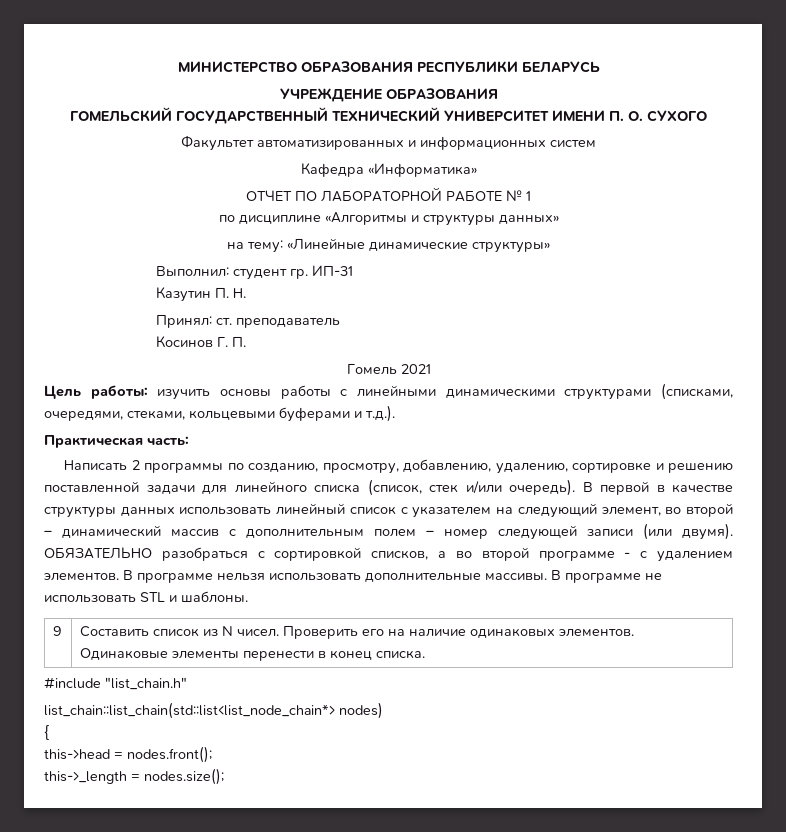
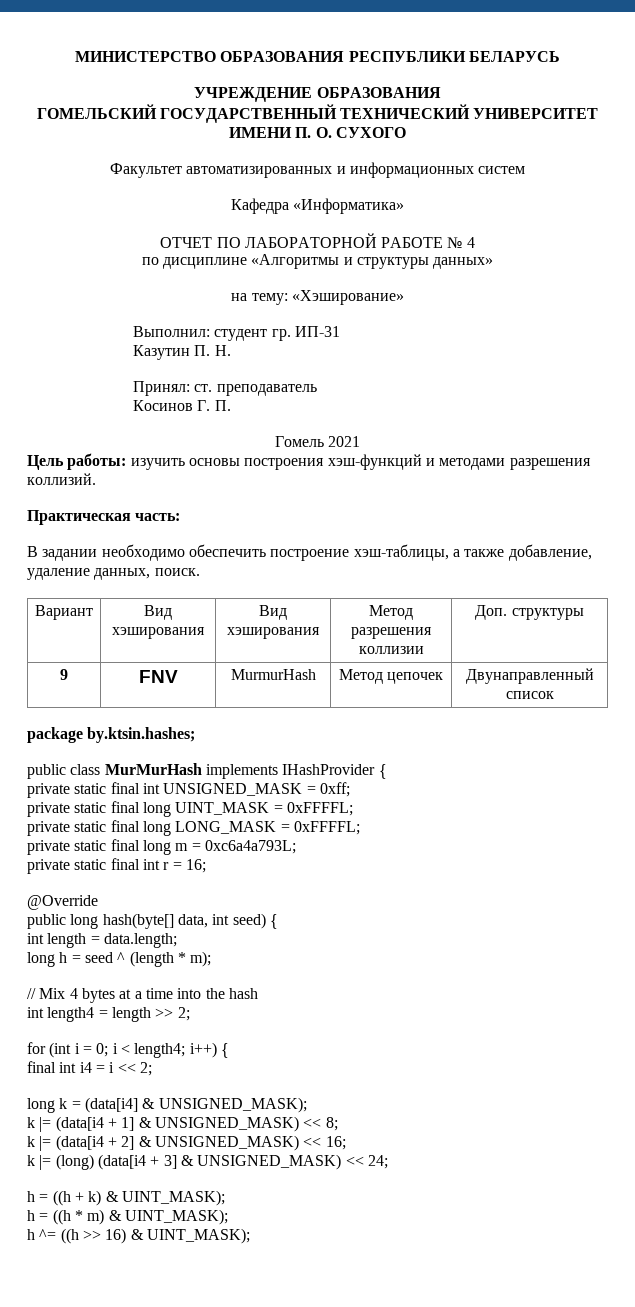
[526,191,531,201] 1 -> [466,237,475,248] 4
[287,238,550,253] «Линейные динамические структуры» -> [291,290,404,305] «Хэширование»
[280,383,733,400] [44,405,395,422] [44,435,189,448] [64,459,733,474] [44,479,733,496] [44,503,734,518] [44,523,733,540] [44,547,734,562] [44,570,662,583] [44,591,248,603] [52,626,62,636] [79,625,634,639] [79,648,425,661] [44,677,187,690] [44,702,383,719] [44,725,50,740] [44,746,212,763] [44,768,224,785] работы с линейными динамическими структурами (списками, очередями, стеками, кольцевыми буферами и т.д.). // Практическая часть: // Написать 2 программы по созданию, просмотру, добавлению, удалению, сортировке и решению поставленной задачи для линейного списка (список, стек и/или очередь). В первой в качестве структуры данных использовать линейный список с указателем на следующий элемент, во второй – динамический массив с дополнительным полем – номер следующей записи (или двумя). ОБЯЗАТЕЛЬНО разобраться с сортировкой списков, а во второй программе - с удалением элементов. В программе нельзя использовать дополнительные массивы. В программе не использовать STL и шаблоны. // 9 | Составить список из N чисел. Проверить его на наличие одинаковых элементов. Одинаковые элементы перенести в конец списка. // #include "list_chain.h" // list_chain::list_chain(std::list<list_node_chain*> nodes) // { // this->head = nodes.front(); // this->_length = nodes.size(); -> [244,454,591,470] [27,473,96,485] [27,510,181,525] [27,544,592,561] [27,568,200,580] [35,605,93,620] [144,605,172,620] [112,627,205,639] [259,605,287,620] [227,627,320,639] [369,605,413,620] [351,627,432,639] [358,646,424,654] [475,605,584,620] [60,669,68,680] [138,670,178,683] [230,669,316,680] [338,669,444,684] [465,668,594,684] [505,691,554,699] [27,727,196,743] [27,763,387,779] [27,782,350,798] [27,801,353,817] [27,820,360,836] [27,839,296,855] [27,858,206,874] [27,895,98,910] [27,913,278,929] [27,933,177,948] [27,951,212,967] [27,988,258,1003] [27,1007,190,1022] [27,1042,229,1058] [27,1061,152,1076] [27,1097,307,1113] [27,1116,338,1132] [27,1135,346,1151] [27,1154,388,1170] [27,1190,225,1206] [27,1209,228,1225] [27,1228,250,1244] построения хэш-функций и методами разрешения коллизий. // Практическая часть: // В задании необходимо обеспечить построение хэш-таблицы, а также добавление, удаление данных, поиск. // Вариант | Вид хэширования | Вид хэширования | Метод разрешения коллизии | Доп. структуры // 9 | FNV | MurmurHash | Метод цепочек | Двунаправленный список // package by.ktsin.hashes; // public class MurMurHash implements IHashProvider { // private static final int UNSIGNED_MASK = 0xff; // private static final long UINT_MASK = 0xFFFFL; // private static final long LONG_MASK = 0xFFFFL; // private static final long m = 0xc6a4a793L; // private static final int r = 16; // @Override // public long hash(byte[] data, int seed) { // int length = data.length; // long h = seed ^ (length * m); // // Mix 4 bytes at a time into the hash // int length4 = length >> 2; // for (int i = 0; i < length4; i++) { // final int i4 = i << 2; // long k = (data[i4] & UNSIGNED_MASK); // k |= (data[i4 + 1] & UNSIGNED_MASK) << 8; // k |= (data[i4 + 2] & UNSIGNED_MASK) << 16; // k |= (long) (data[i4 + 3] & UNSIGNED_MASK) << 24; // h = ((h + k) & UINT_MASK); // h = ((h * m) & UINT_MASK); // h ^= ((h >> 16) & UINT_MASK);

